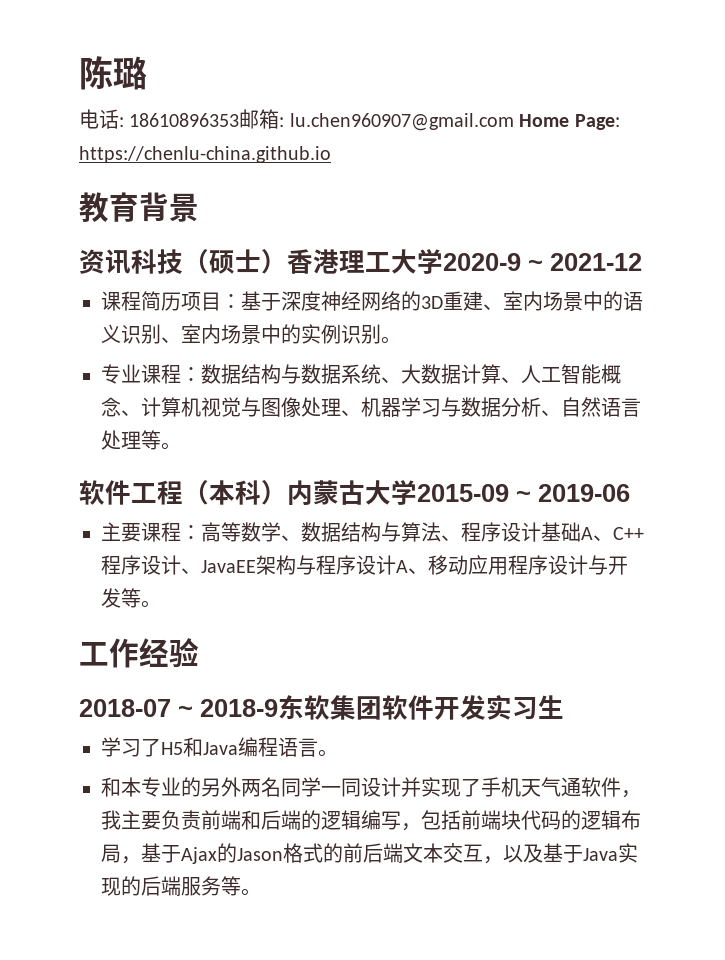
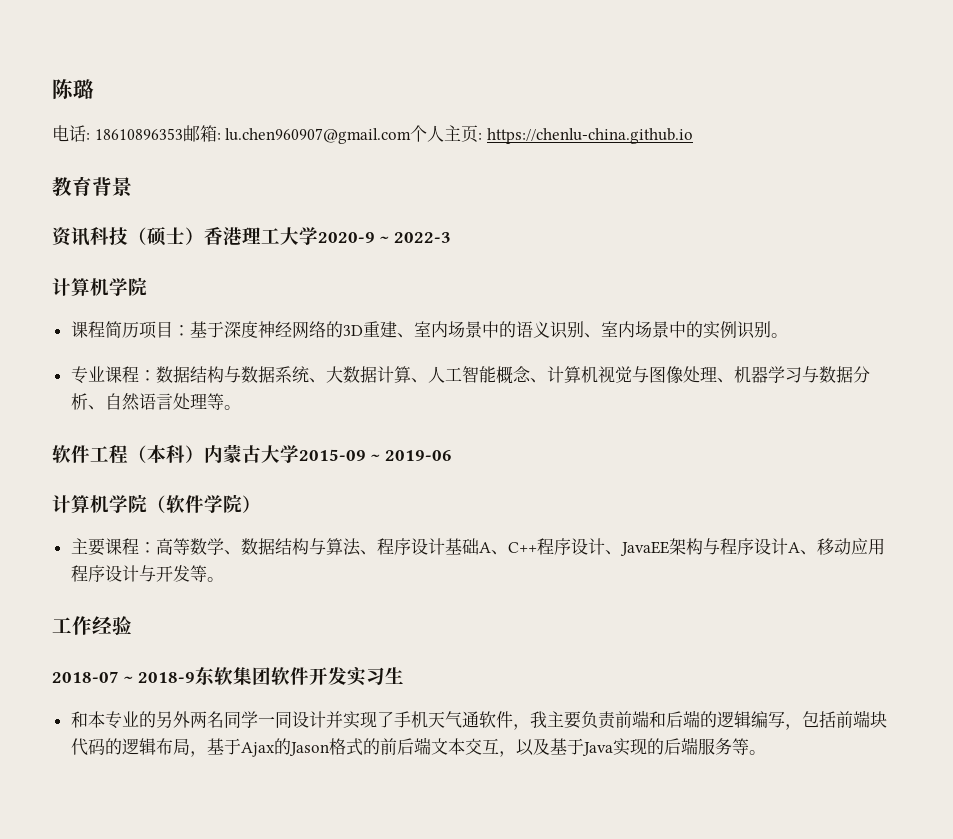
[519,114,620,130] Home Page: -> [410,125,483,143] 个人主页:
[550,253,642,271] 2021-12 -> [394,232,451,243] [52,277,147,296] 2022-3 // 计算机学院
(630, 493) none -> [52,494,261,513] // 计算机学院（软件学院）
[101,737,338,757] // 学习了H5和Java编程语言。 -> (404, 675) none

